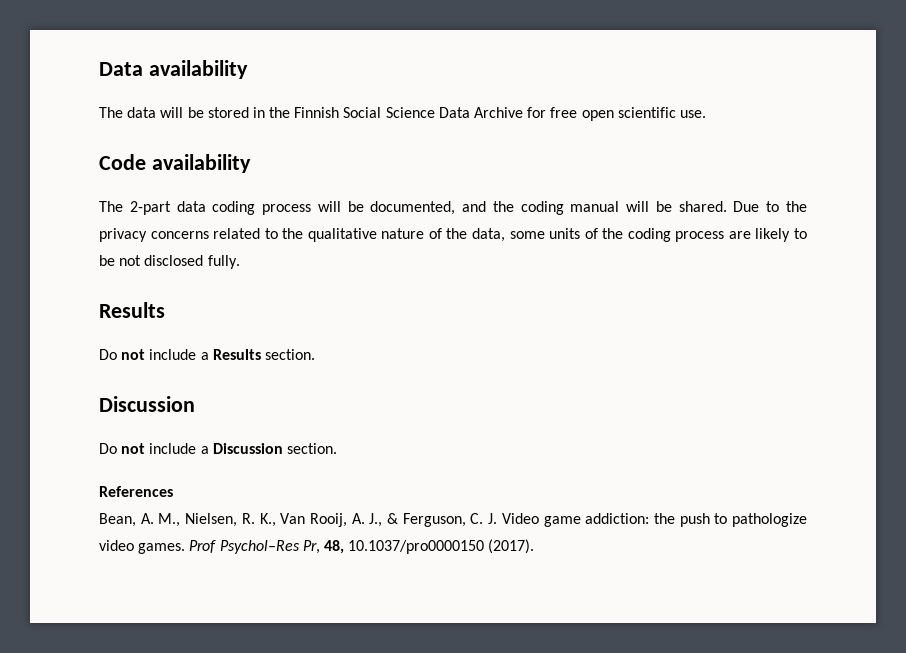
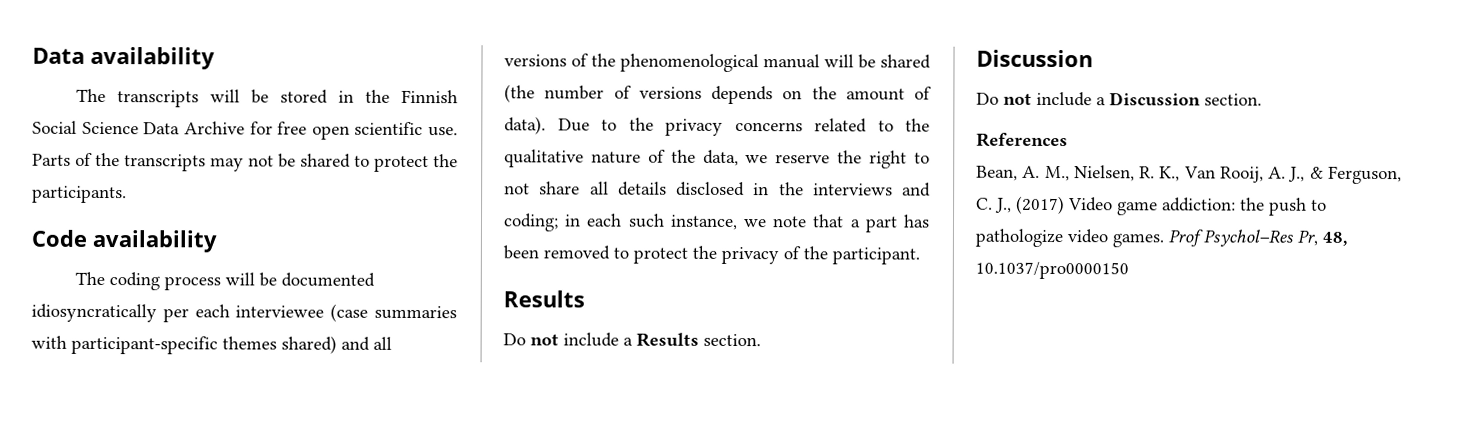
[127,107,157,118] data -> [117,90,200,108] transcripts
(706, 114) none -> [32,152,458,173] [32,185,127,204] Parts of the transcripts may not be shared to protect the participants.
[129,201,206,215] 2-part data -> (106, 278) none
[370,201,727,215] documented, and the coding manual will be shared. -> [281,272,376,287] [31,303,458,323] [31,335,392,355] [504,53,931,73] [504,84,932,105] [504,116,546,135] documented idiosyncratically per each interviewee (case summaries with participant-specific themes shared) and all versions of the phenomenological manual will be shared (the number of versions depends on the amount of data).
[509,228,807,242] [99,255,240,269] some units of the coding process are likely to be not disclosed fully. -> [745,150,931,169] [504,181,931,197] [503,213,930,233] [503,245,920,265] we reserve the right to not share all details disclosed in the interviews and coding; in each such instance, we note that a part has been removed to protect the privacy of the participant.
[488,513,498,524] J. -> [995,195,1065,215] J., (2017)
[488,539,535,554] (2017). -> (1129, 270) none

